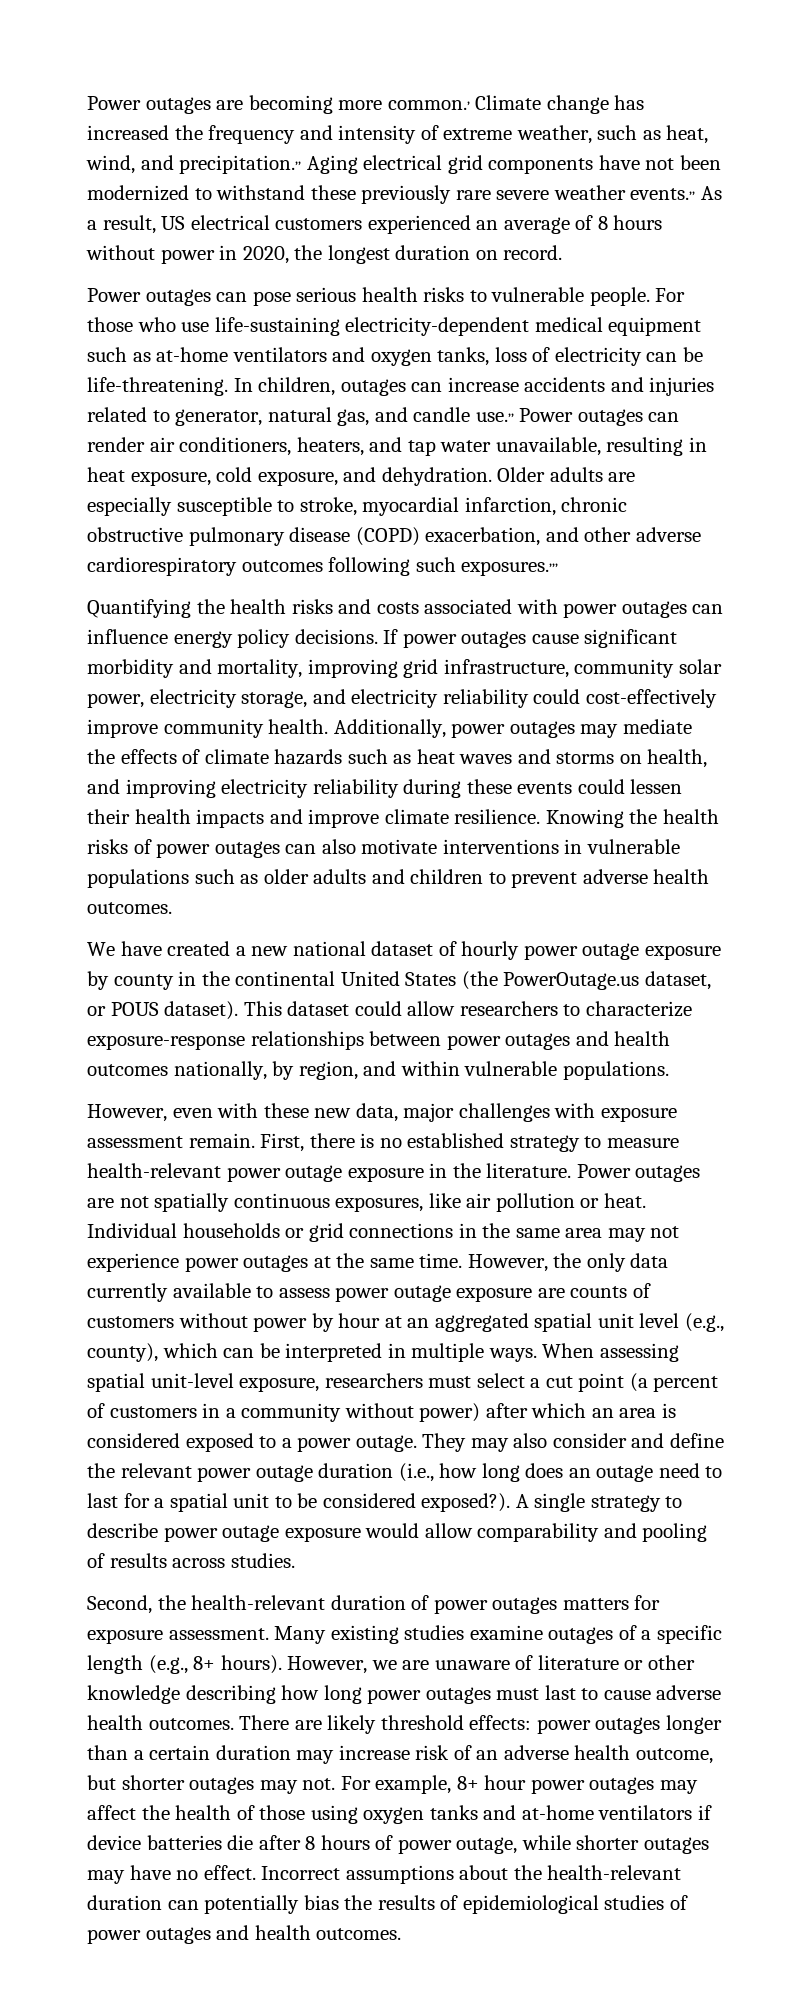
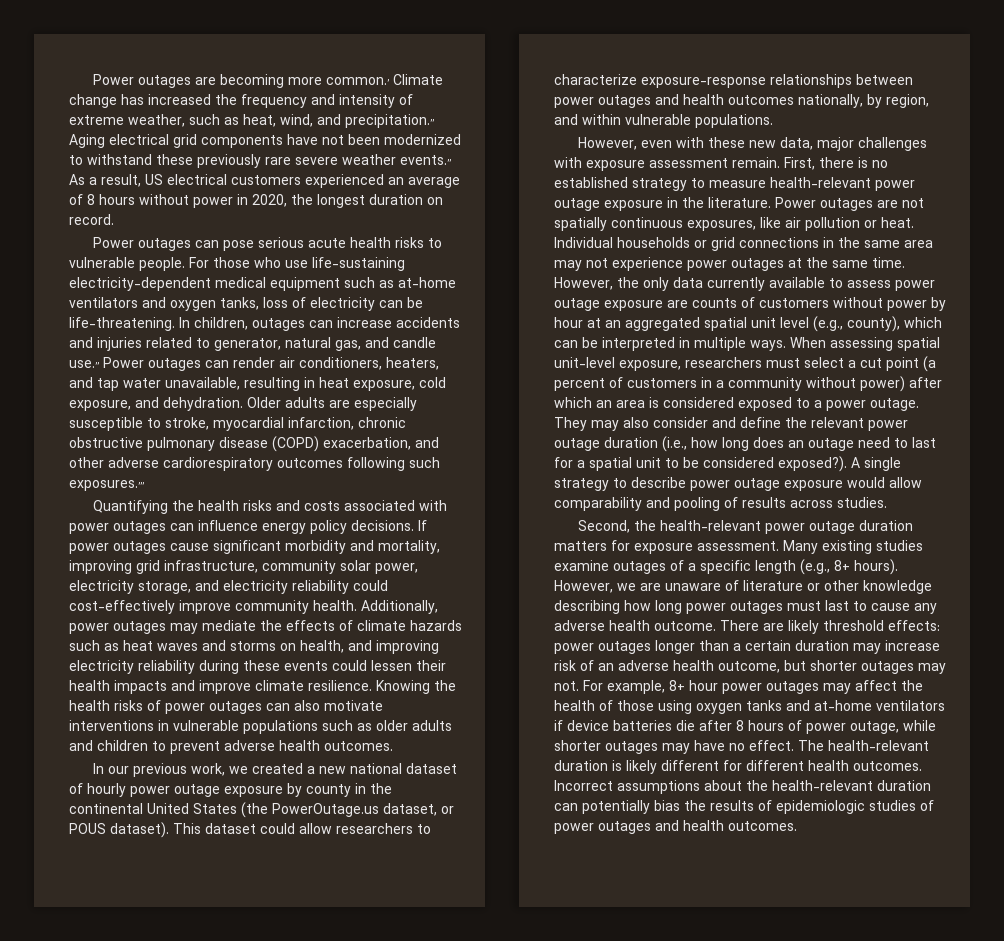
(357, 294) none -> [307,238,346,248] acute
[87,941,162,956] We have -> [92,763,248,777] In our previous work, we
[330,1595,558,1614] duration of power outages -> [764,520,913,534] power outage duration
[656,1685,722,1700] [87,1715,234,1730] adverse health outcomes. -> [914,603,937,614] [554,620,716,631] any adverse health outcome.
(256, 1872) none -> [798,740,929,751] [554,760,922,774] The health-relevant duration is likely different for different health outcomes.
[462,1895,599,1914] epidemiological -> [776,800,865,814] epidemiologic

